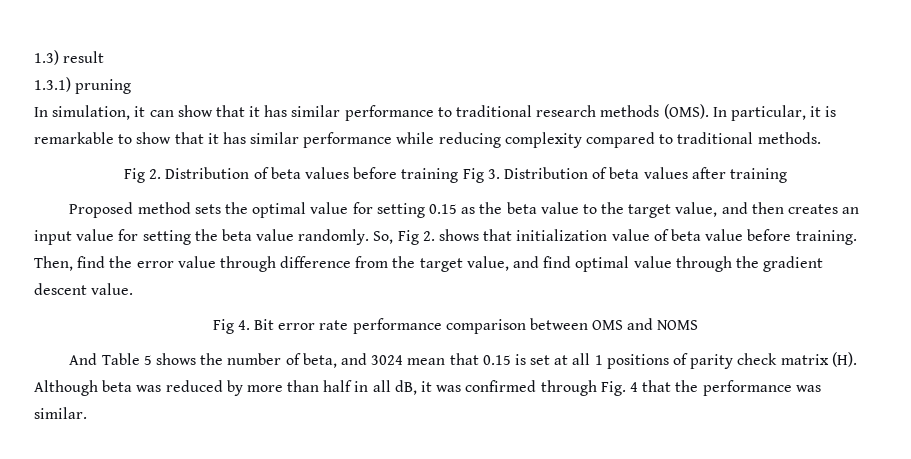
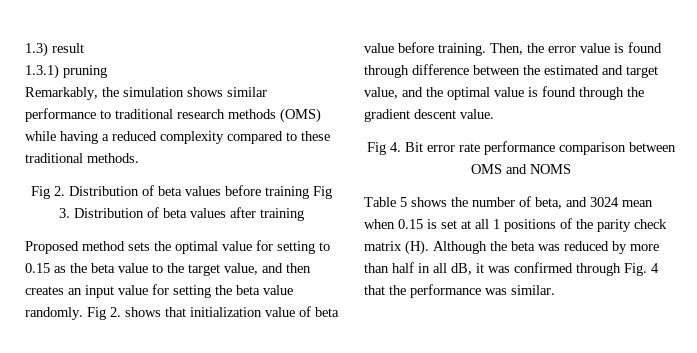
[34,105,288,120] In simulation, it can show that it has -> [25,87,223,100] Remarkably, the simulation shows
[663,104,837,121] [34,132,501,148] (OMS). In particular, it is remarkable to show that it has similar performance while reducing -> [280,108,321,123] [25,131,157,144] (OMS) while having a reduced
(674, 139) none -> [301,131,330,141] these
(425, 210) none -> [319,242,330,251] to
[373,231,394,244] So, -> (83, 313) none
[77,256,106,268] find -> (523, 49) none
[219,256,672,272] through difference from the target value, and find optimal value -> [614,42,662,53] [364,64,658,78] [364,86,576,100] is found through difference between the estimated and target value, and the optimal value is found
[69,353,98,365] And -> (571, 169) none
[449,353,479,365] that -> [364,219,395,229] when
(688, 359) none -> [576,219,593,229] the
(98, 388) none -> [490,241,507,251] the

